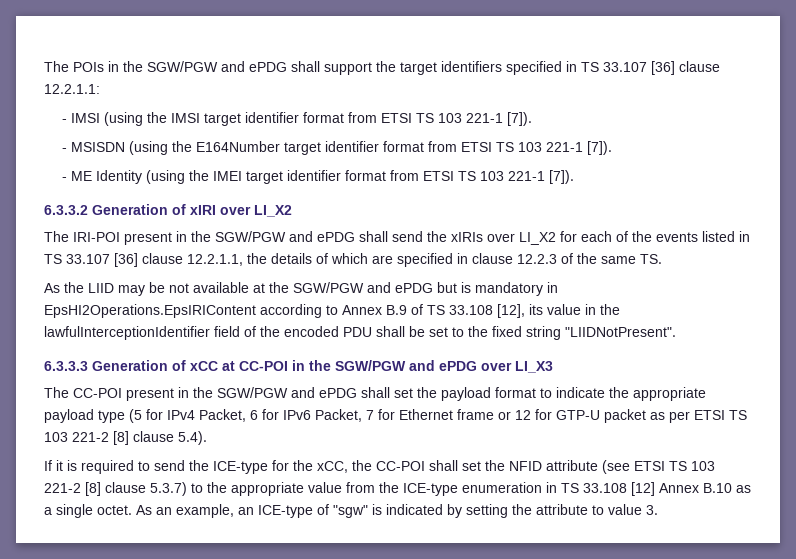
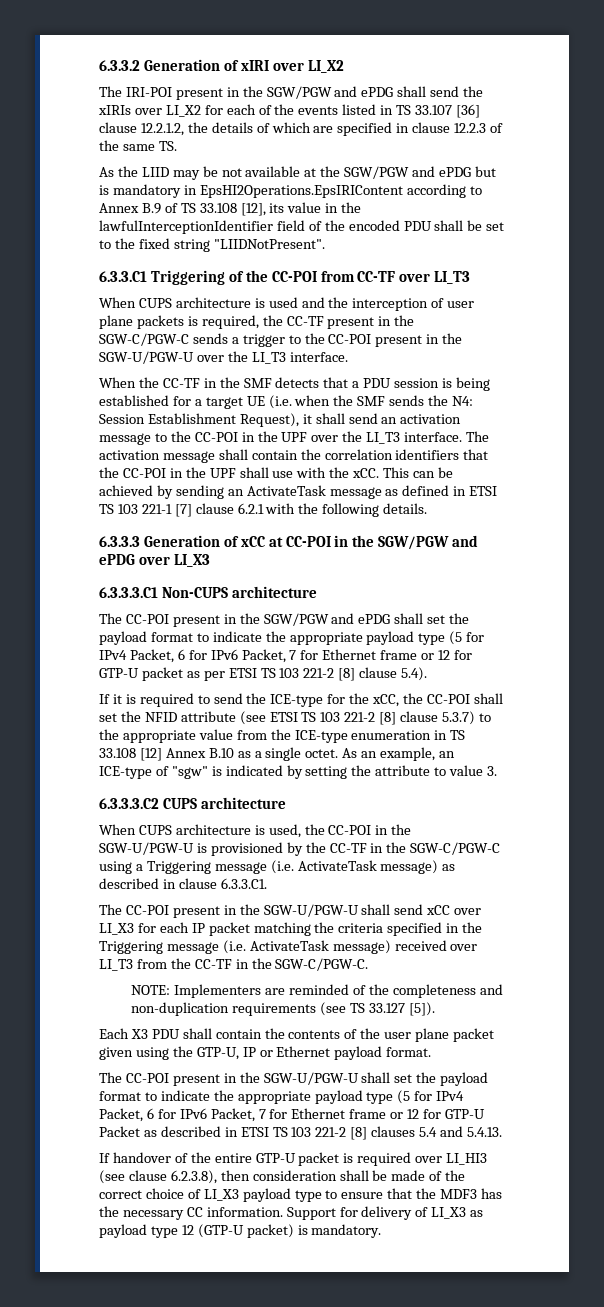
[44,61,720,75] [44,84,100,94] [61,112,532,126] [61,141,612,155] [61,170,574,184] The POIs in the SGW/PGW and ePDG shall support the target identifiers specified in TS 33.107 [36] clause 12.2.1.1: // - IMSI (using the IMSI target identifier format from ETSI TS 103 221-1 [7]). // - MSISDN (using the E164Number target identifier format from ETSI TS 103 221-1 [7]). // - ME Identity (using the IMEI target identifier format from ETSI TS 103 221-1 [7]). // -> (99, 65) none
[187,254,243,266] 12.2.1.1, -> [140,123,184,136] 12.2.1.2,
(676, 332) none -> [99,270,471,285] [99,297,475,311] [99,315,415,329] [99,333,463,347] [99,351,348,364] [99,377,490,391] [99,395,474,409] [99,413,462,427] [99,431,490,445] [99,449,489,463] [99,467,453,478] [99,485,498,499] [99,503,428,517] // 6.3.3.C1 Triggering of the CC-POI from CC-TF over LI_T3 // When CUPS architecture is used and the interception of user plane packets is required, the CC-TF present in the SGW-C/PGW-C sends a trigger to the CC-POI present in the SGW-U/PGW-U over the LI_T3 interface. // When the CC-TF in the SMF detects that a PDU session is being established for a target UE (i.e. when the SMF sends the N4: Session Establishment Request), it shall send an activation message to the CC-POI in the UPF over the LI_T3 interface. The activation message shall contain the correlation identifiers that the CC-POI in the UPF shall use with the xCC. This can be achieved by sending an ActivateTask message as defined in ETSI TS 103 221-1 [7] clause 6.2.1 with the following details.
(553, 367) none -> [99,586,317,598] // 6.3.3.3.C1 Non-CUPS architecture
(658, 510) none -> [99,797,286,809] [99,824,412,838] [99,842,501,856] [99,860,456,874] [99,878,267,889] [99,904,482,918] [99,922,483,936] [99,940,478,954] [99,958,369,971] [131,984,503,998] [131,1002,435,1016] [99,1028,495,1042] [99,1046,432,1060] [99,1072,489,1086] [99,1090,465,1104] [99,1108,485,1122] [99,1126,502,1140] [99,1152,488,1166] [99,1170,466,1184] [99,1188,503,1202] [99,1206,484,1220] [99,1224,382,1238] // 6.3.3.3.C2 CUPS architecture // When CUPS architecture is used, the CC-POI in the SGW-U/PGW-U is provisioned by the CC-TF in the SGW-C/PGW-C using a Triggering message (i.e. ActivateTask message) as described in clause 6.3.3.C1. // The CC-POI present in the SGW-U/PGW-U shall send xCC over LI_X3 for each IP packet matching the criteria specified in the Triggering message (i.e. ActivateTask message) received over LI_T3 from the CC-TF in the SGW-C/PGW-C. // NOTE: Implementers are reminded of the completeness and non-duplication requirements (see TS 33.127 [5]). // Each X3 PDU shall contain the contents of the user plane packet given using the GTP-U, IP or Ethernet payload format. // The CC-POI present in the SGW-U/PGW-U shall set the payload format to indicate the appropriate payload type (5 for IPv4 Packet, 6 for IPv6 Packet, 7 for Ethernet frame or 12 for GTP-U Packet as described in ETSI TS 103 221-2 [8] clauses 5.4 and 5.4.13. // If handover of the entire GTP-U packet is required over LI_HI3 (see clause 6.2.3.8), then consideration shall be made of the correct choice of LI_X3 payload type to ensure that the MDF3 has the necessary CC information. Support for delivery of LI_X3 as payload type 12 (GTP-U packet) is mandatory.

